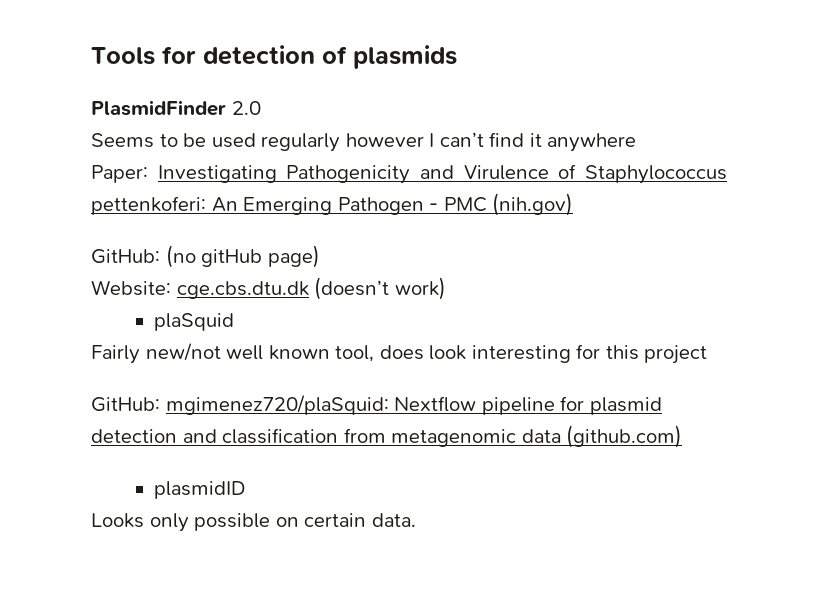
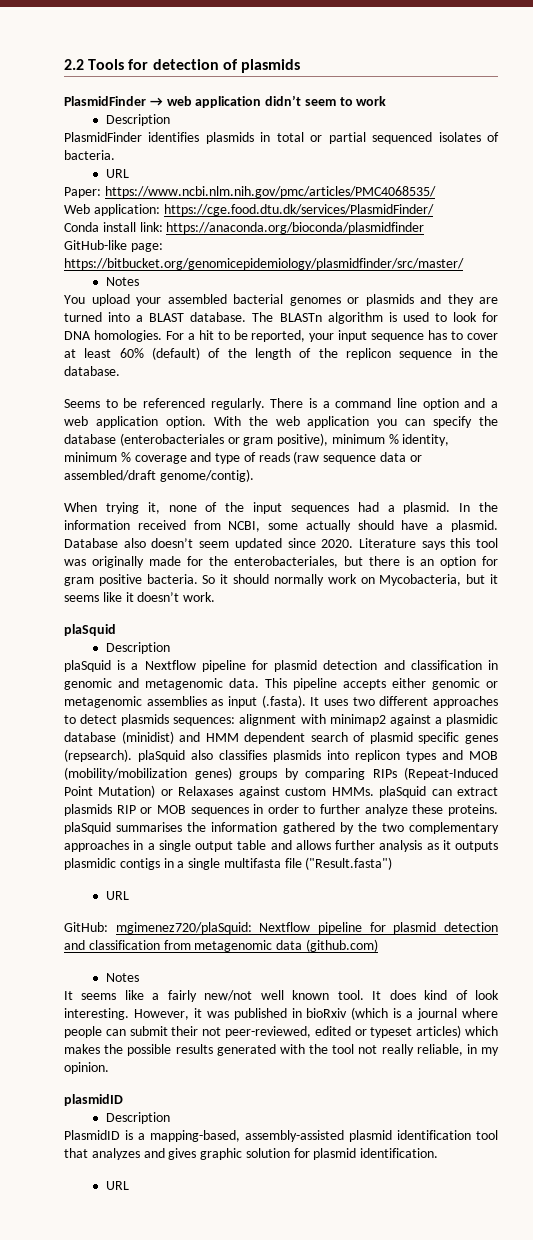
(91, 56) none -> [64,59,84,70] 2.2
[231,101,261,115] [91,132,637,152] [91,164,727,184] [91,193,574,216] [91,245,320,268] [91,277,446,300] [154,313,235,331] [91,343,708,364] 2.0 // Seems to be used regularly however I can’t find it anywhere // Paper: Investigating Pathogenicity and Virulence of Staphylococcus pettenkoferi: An Emerging Pathogen - PMC (nih.gov) // GitHub: (no gitHub page) // Website: cge.cbs.dtu.dk (doesn’t work) // plaSquid // Fairly new/not well known tool, does look interesting for this project -> [149,95,387,108] [105,114,170,126] [64,132,500,144] [64,150,115,160] [105,169,129,178] [64,186,436,198] [64,204,434,216] [64,222,425,234] [64,240,163,252] [64,258,464,270] [105,277,139,286] [64,294,498,306] [64,312,498,324] [64,330,498,342] [64,347,498,360] [64,366,120,376] [64,398,499,410] [64,416,498,428] [64,433,450,446] [64,451,422,464] [64,469,254,482] [64,502,498,514] [64,520,498,532] [64,538,498,550] [64,556,498,568] [64,574,498,586] [64,592,216,602] [64,624,116,636] [105,642,170,654] [64,660,498,672] [64,678,498,690] [64,695,499,708] [64,714,498,726] [64,731,498,744] [64,749,498,762] [64,767,498,780] [64,785,499,798] [64,804,498,816] [64,822,499,834] [64,840,498,852] [64,857,393,870] [105,891,129,900] → web application didn’t seem to work // Description // PlasmidFinder identifies plasmids in total or partial sequenced isolates of bacteria. // URL // Paper: https://www.ncbi.nlm.nih.gov/pmc/articles/PMC4068535/ // Web application: https://cge.food.dtu.dk/services/PlasmidFinder/ // Conda install link: https://anaconda.org/bioconda/plasmidfinder // GitHub-like page: https://bitbucket.org/genomicepidemiology/plasmidfinder/src/master/ // Notes // You upload your assembled bacterial genomes or plasmids and they are turned into a BLAST database. The BLASTn algorithm is used to look for DNA homologies. For a hit to be reported, your input sequence has to cover at least 60% (default) of the length of the replicon sequence in the database. // Seems to be referenced regularly. There is a command line option and a web application option. With the web application you can specify the database (enterobacteriales or gram positive), minimum % identity, minimum % coverage and type of reads (raw sequence data or assembled/draft genome/contig). // When trying it, none of the input sequences had a plasmid. In the information received from NCBI, some actually should have a plasmid. Database also doesn’t seem updated since 2020. Literature says this tool was originally made for the enterobacteriales, but there is an option for gram positive bacteria. So it should normally work on Mycobacteria, but it seems like it doesn’t work. // plaSquid // Description // plaSquid is a Nextflow pipeline for plasmid detection and classification in genomic and metagenomic data. This pipeline accepts either genomic or metagenomic assemblies as input (.fasta). It uses two different approaches to detect plasmids sequences: alignment with minimap2 against a plasmidic database (minidist) and HMM dependent search of plasmid specific genes (repsearch). plaSquid also classifies plasmids into replicon types and MOB (mobility/mobilization genes) groups by comparing RIPs (Repeat-Induced Point Mutation) or Relaxases against custom HMMs. plaSquid can extract plasmids RIP or MOB sequences in order to further analyze these proteins. plaSquid summarises the information gathered by the two complementary approaches in a single output table and allows further analysis as it outputs plasmidic contigs in a single multifasta file ("Result.fasta") // URL
[154,481,246,499] [91,513,416,532] plasmidID // Looks only possible on certain data. -> [105,973,139,982] [64,990,499,1002] [64,1007,498,1020] [64,1025,499,1038] [64,1044,500,1056] [64,1062,109,1074] [64,1094,123,1106] [105,1112,170,1124] [64,1130,498,1142] [64,1148,439,1160] [105,1181,129,1190] Notes // It seems like a fairly new/not well known tool. It does kind of look interesting. However, it was published in bioRxiv (which is a journal where people can submit their not peer-reviewed, edited or typeset articles) which makes the possible results generated with the tool not really reliable, in my opinion. // plasmidID // Description // PlasmidID is a mapping-based, assembly-assisted plasmid identification tool that analyzes and gives graphic solution for plasmid identification. // URL

